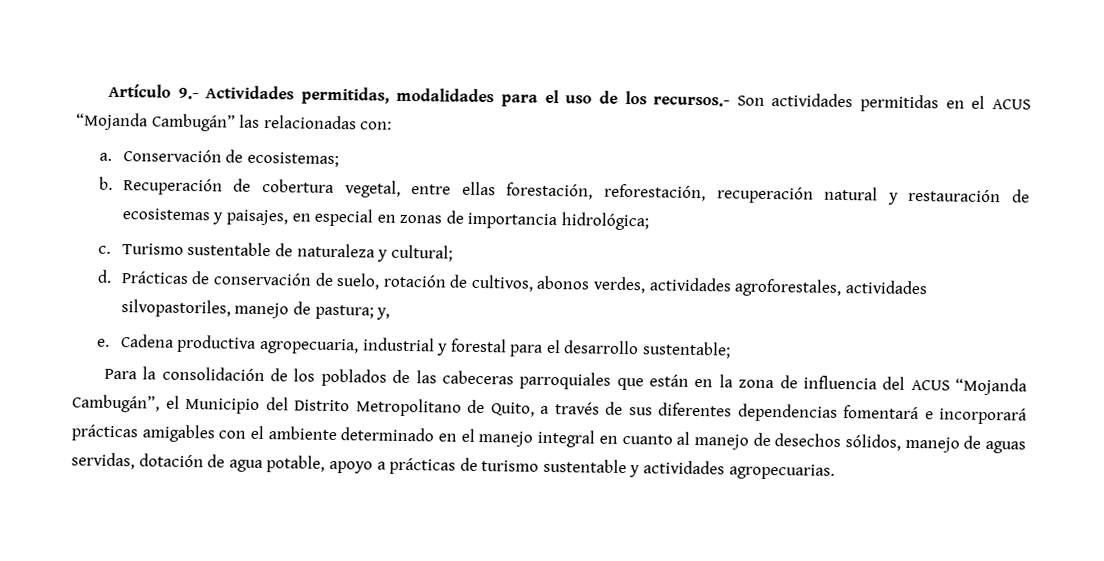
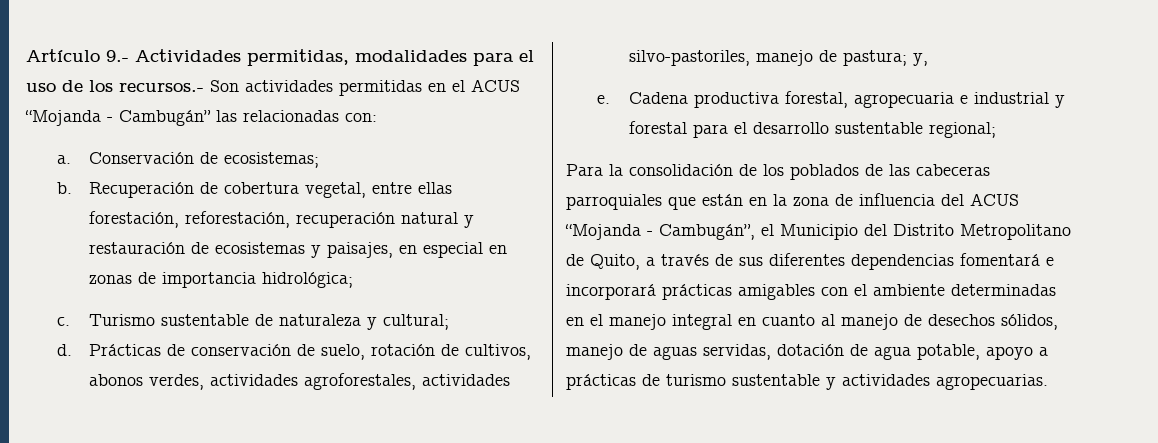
(148, 121) none -> [107,117,113,122] -
[120,299,231,318] silvopastoriles, -> [628,50,750,66] silvo-pastoriles,
[258,337,359,355] agropecuaria, -> [784,91,968,108] forestal, agropecuaria e
[642,341,732,359] sustentable; -> [834,122,996,138] sustentable regional;
(1028, 386) none -> [647,231,653,236] -
[340,427,435,442] determinado -> [951,284,1056,296] determinadas

